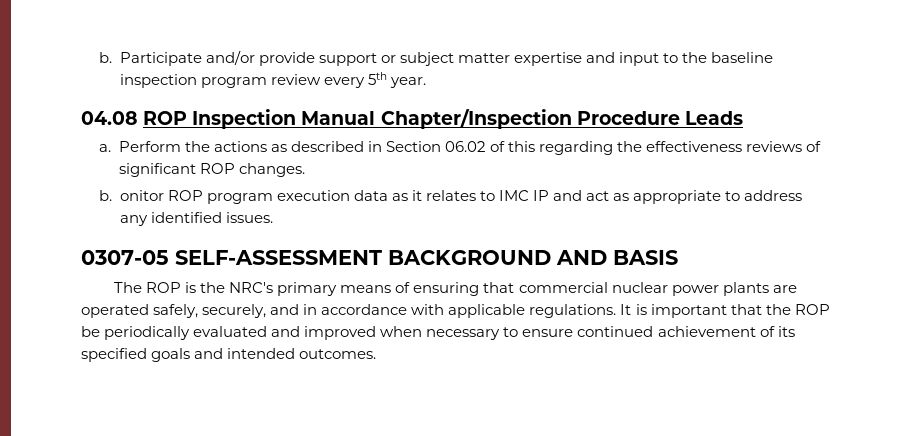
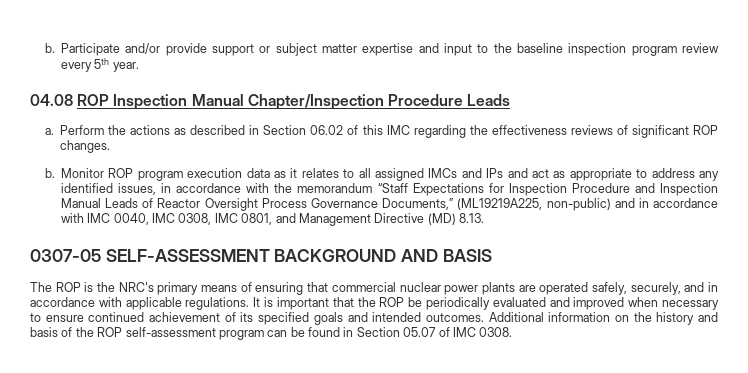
(535, 146) none -> [386,125,410,135] IMC
[119,190,164,201] onitor -> [60,168,104,178] Monitor
[498,190,550,201] IMC IP -> [358,168,504,181] all assigned IMCs and IPs
[225,212,273,223] issues. -> [118,183,718,196] [60,198,718,211] [60,213,485,226] issues, in accordance with the memorandum “Staff Expectations for Inspection Procedure and Inspection Manual Leads of Reactor Oversight Process Governance Documents,” (ML19219A225, non-public) and in accordance with IMC 0040, IMC 0308, IMC 0801, and Management Directive (MD) 8.13.
(377, 354) none -> [488,312,718,325] [30,327,513,340] Additional information on the history and basis of the ROP self-assessment program can be found in Section 05.07 of IMC 0308.

